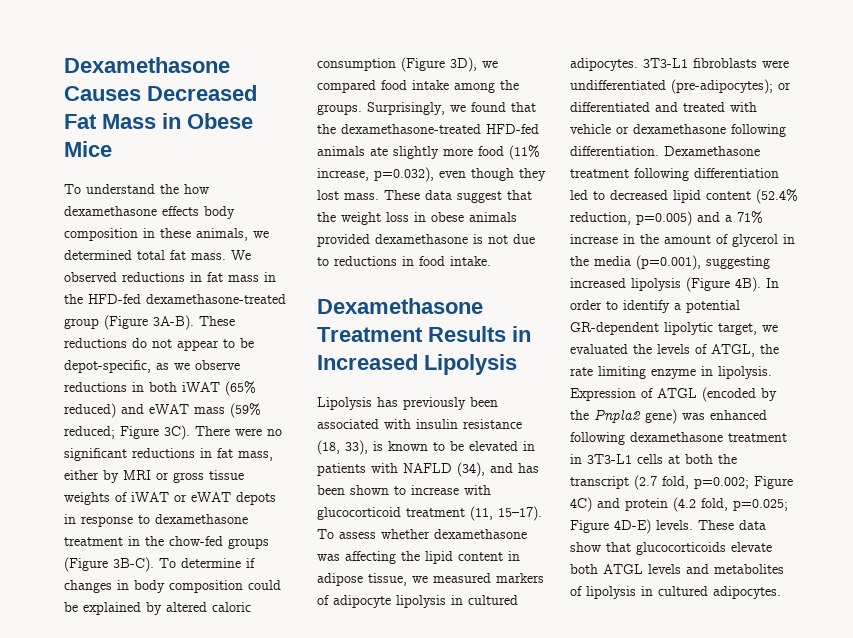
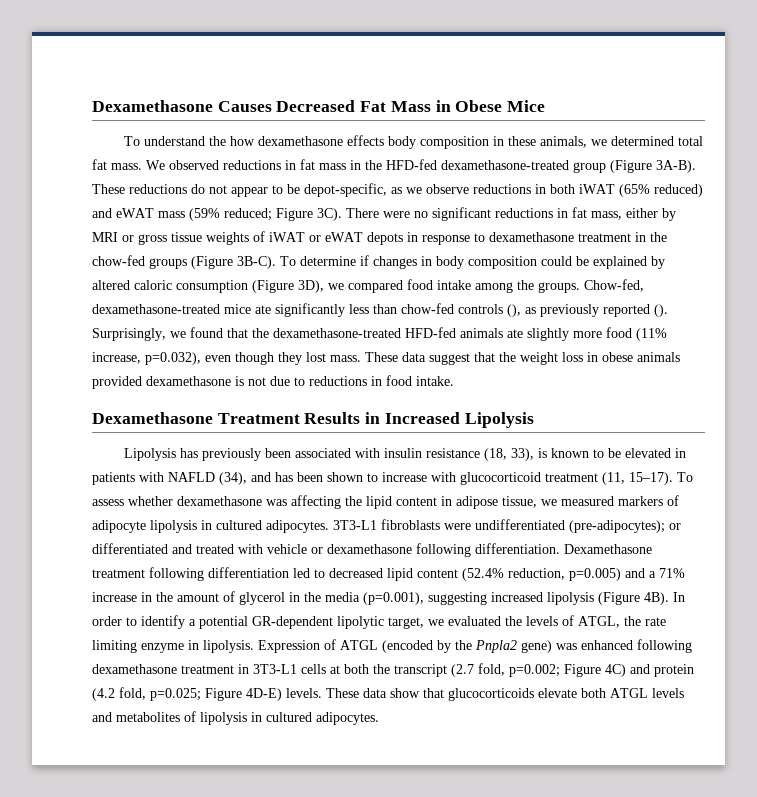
(362, 109) none -> [584,279,644,292] [92,303,668,317] Chow-fed, dexamethasone-treated mice ate significantly less than chow-fed controls (), as previously reported ().

